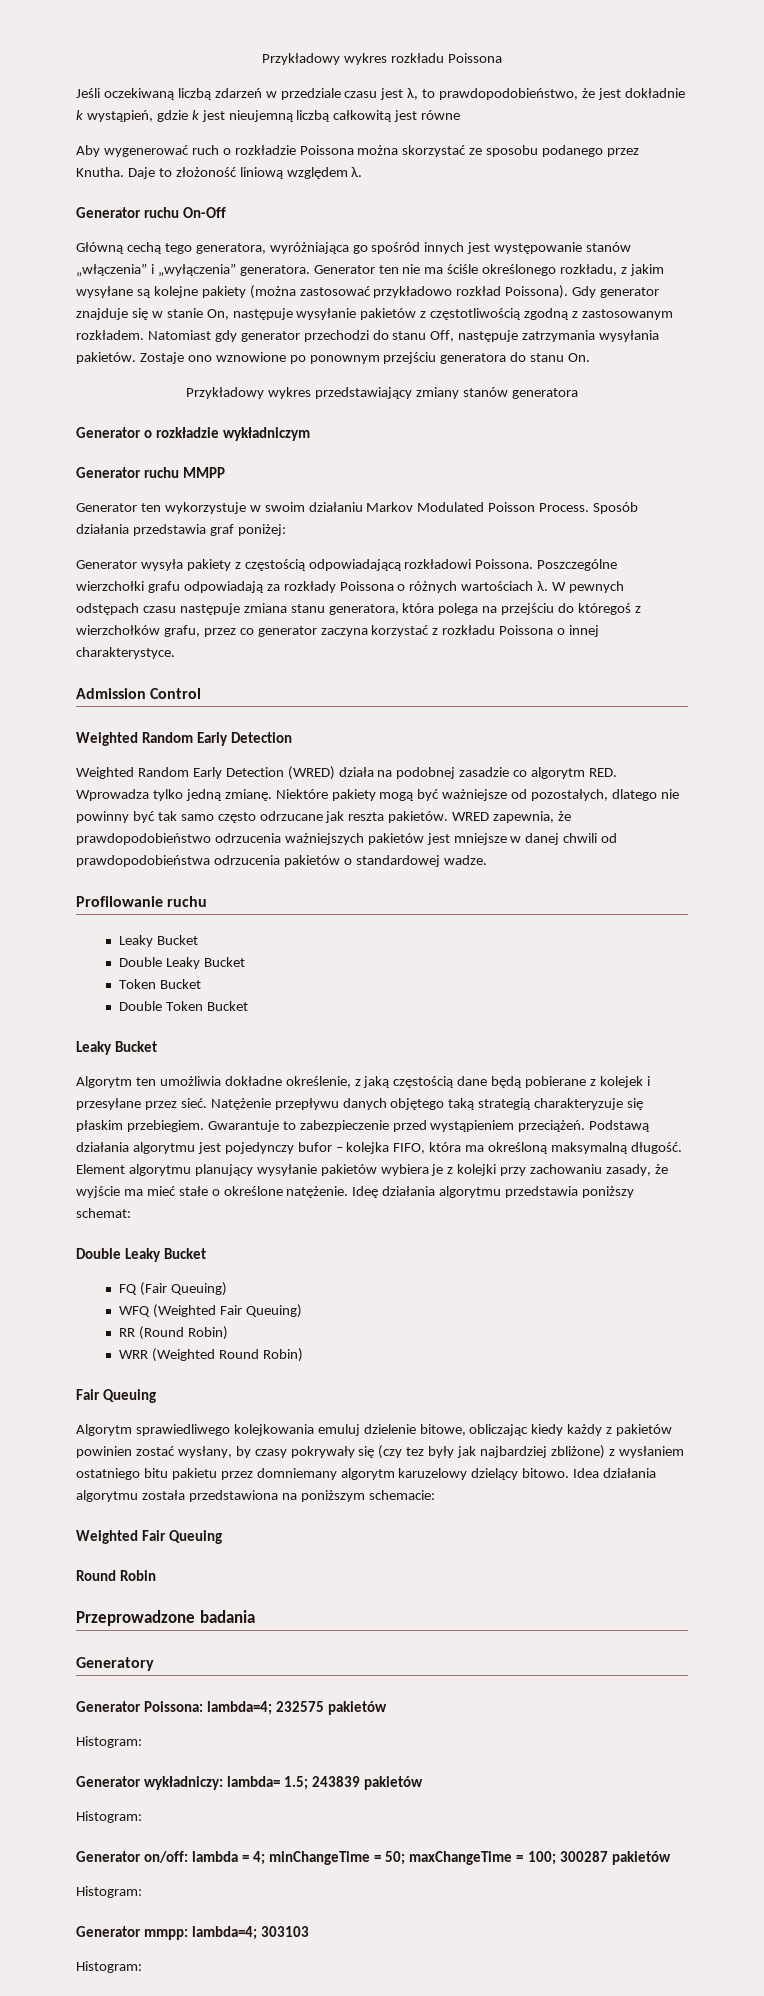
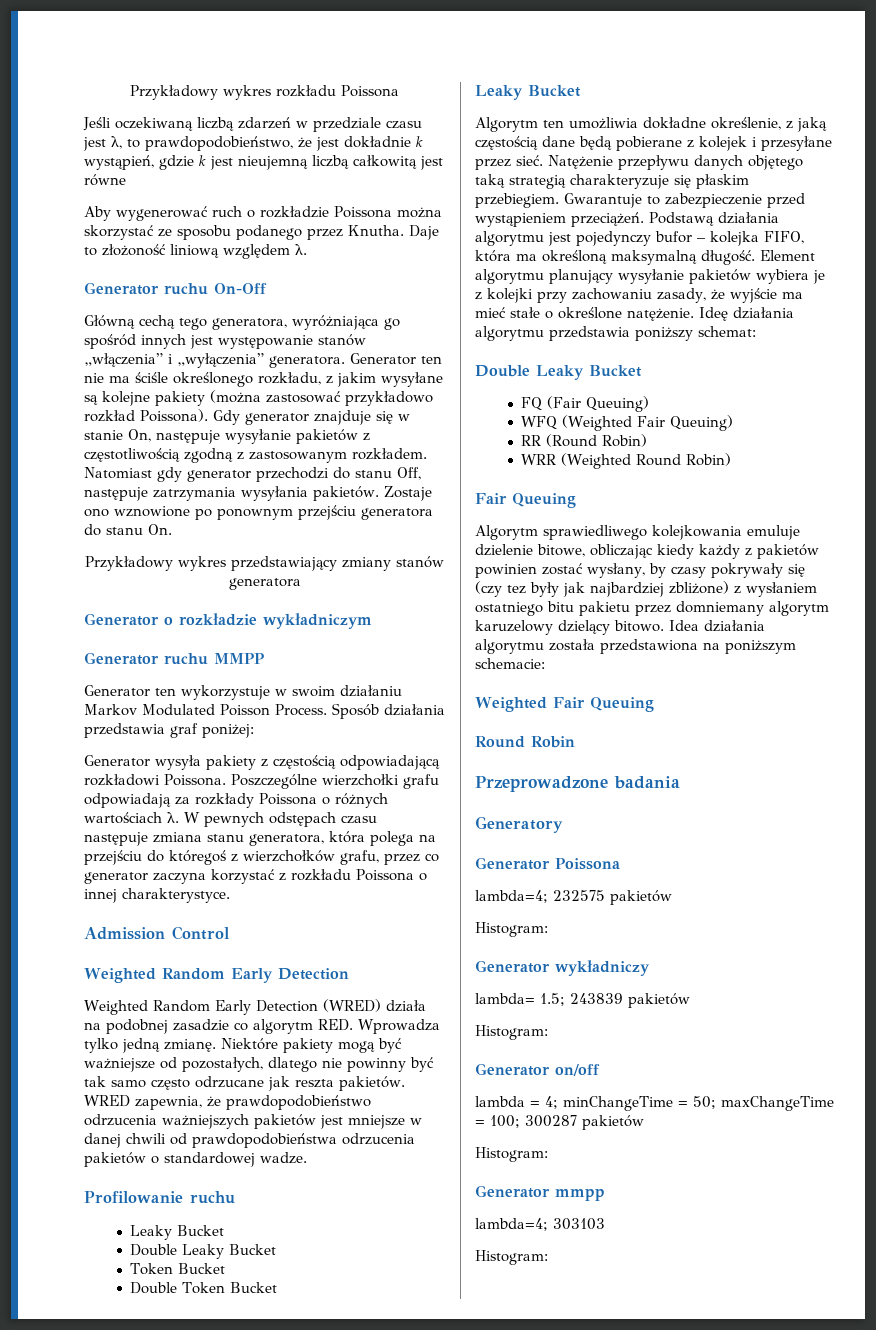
[317,1424,360,1436] emuluj -> [747,525,800,540] emuluje
[144,1701,204,1712] Poissona: -> [555,858,620,870] Poissona //
[144,1776,224,1790] wykładniczy: -> [555,960,650,976] wykładniczy //
[144,1851,189,1863] on/off: -> [555,1064,600,1076] on/off //
[144,1929,189,1940] mmpp: -> [555,1188,605,1201] mmpp //

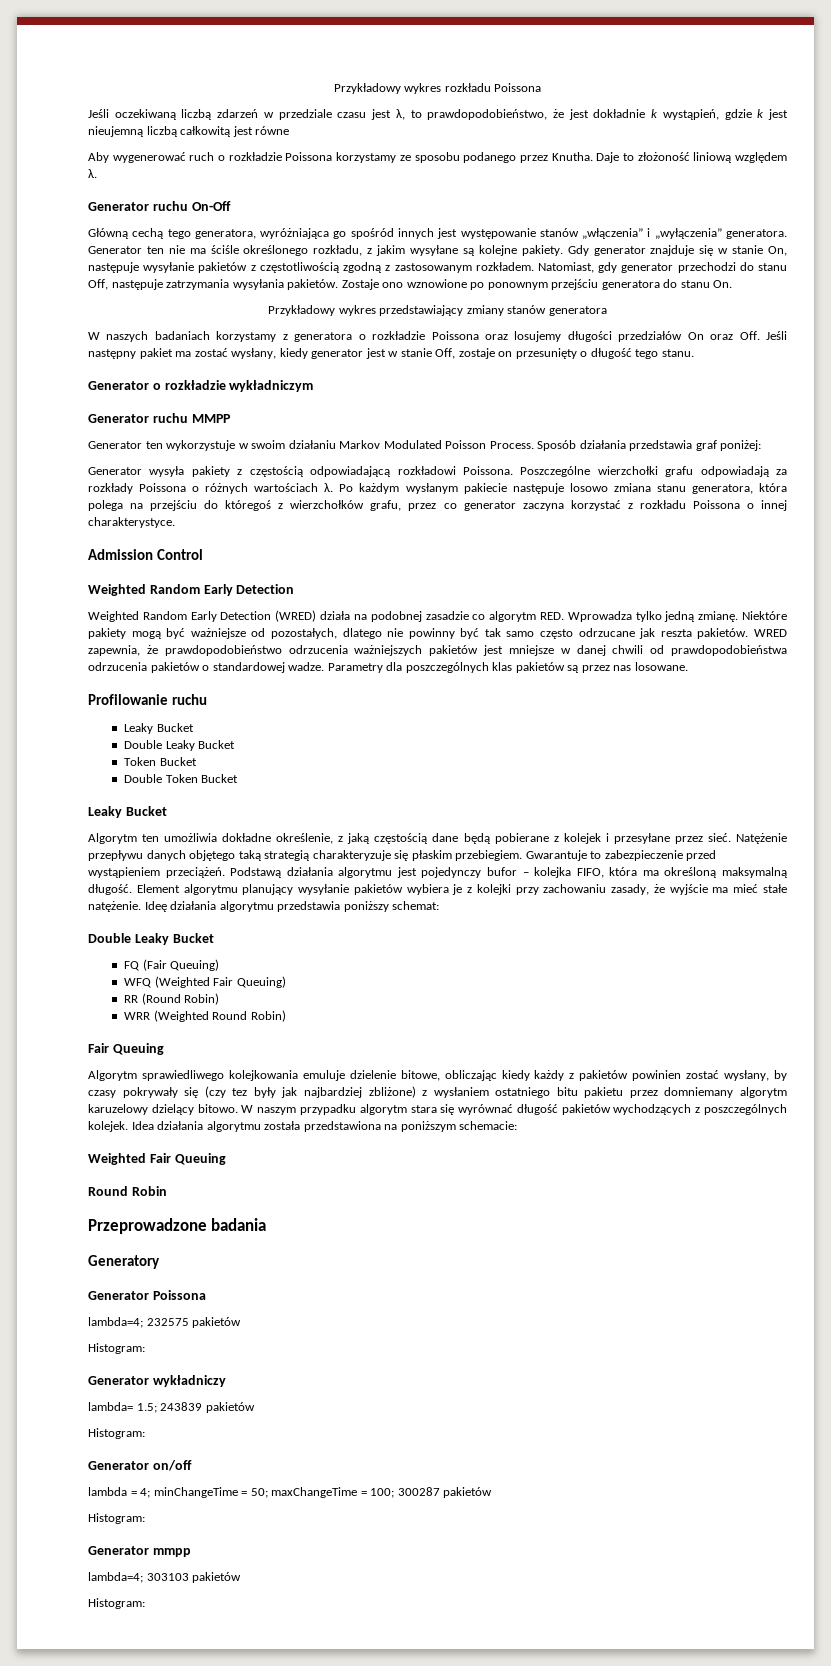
[397,207,442,218] [84,225,154,240] można skorzystać -> [336,152,397,163] korzystamy
[155,390,433,406] [84,409,208,422] pakiety (można zastosować przykładowo rozkład Poissona). -> [521,245,563,256] pakiety.
[84,467,152,479] Natomiast -> [537,262,594,273] Natomiast,
(301, 584) none -> [88,331,787,342] [88,348,694,359] // W naszych badaniach korzystamy z generatora o rozkładzie Poissona oraz losujemy długości przedziałów On oraz Off. Jeśli następny pakiet ma zostać wysłany, kiedy generator jest w stanie Off, zostaje on przesunięty o długość tego stanu.
[184,812,377,827] [84,832,148,846] W pewnych odstępach czasu następuje -> [339,483,608,494] Po każdym wysłanym pakiecie następuje losowo
(307, 1158) none -> [327,662,688,673] Parametry dla poszczególnych klas pakietów są przez nas losowane.
[545,307,622,319] o określone -> (787, 888) none
(664, 626) none -> [241,1104,788,1115] [88,1121,128,1132] W naszym przypadku algorytm stara się wyrównać długość pakietów wychodzących z poszczególnych kolejek.
(605, 1224) none -> [192,1572,242,1583] pakietów

